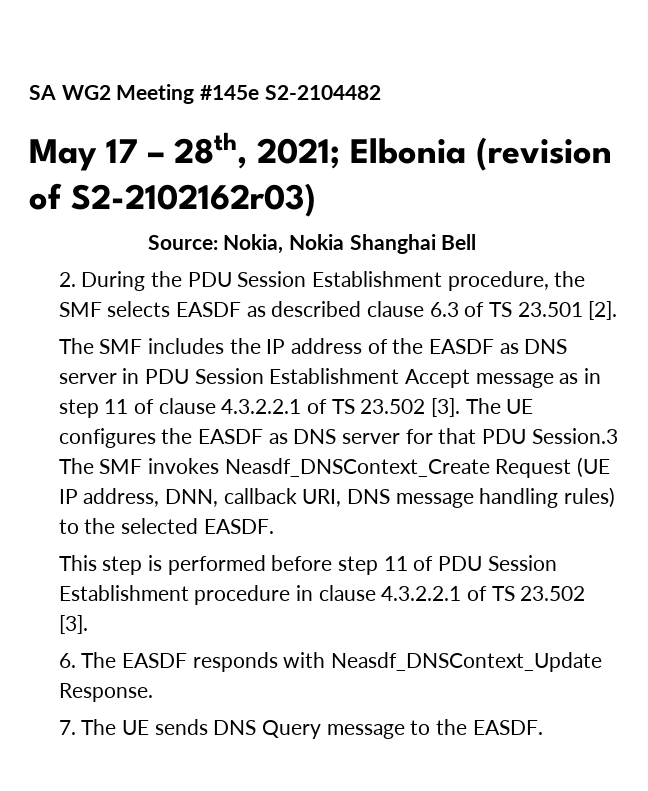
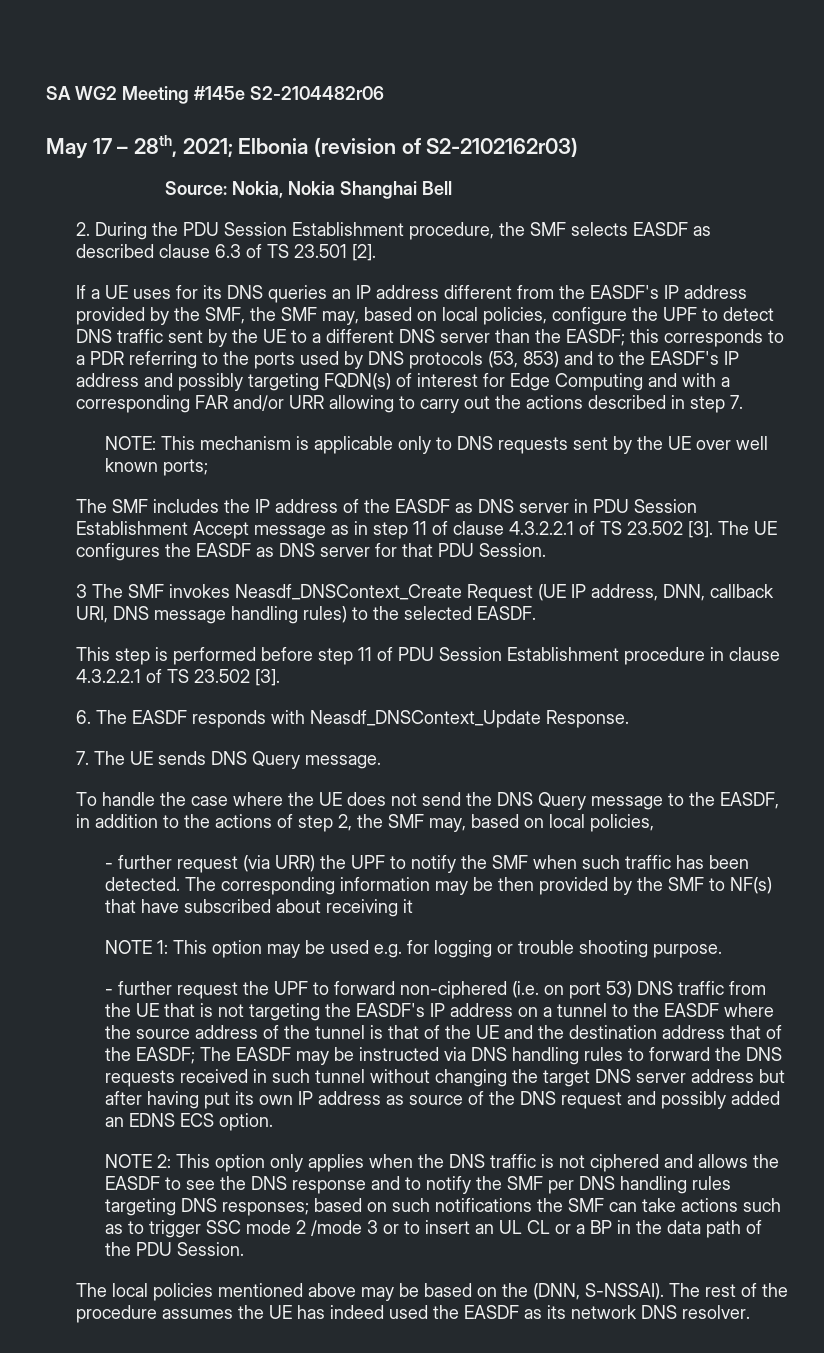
[264,85,381,100] S2-2104482 -> [250,86,384,100] S2-2104482r06
(618, 310) none -> [75,285,747,303] [75,307,774,325] [75,329,784,347] [75,351,739,369] [75,373,730,391] [75,395,743,413] [105,436,769,454] [105,458,209,476] // If a UE uses for its DNS queries an IP address different from the EASDF's IP address provided by the SMF, the SMF may, based on local policies, configure the UPF to detect DNS traffic sent by the UE to a different DNS server than the EASDF; this corresponds to a PDR referring to the ports used by DNS protocols (53, 853) and to the EASDF's IP address and possibly targeting FQDN(s) of interest for Edge Computing and with a corresponding FAR and/or URR allowing to carry out the actions described in step 7. // NOTE: This mechanism is applicable only to DNS requests sent by the UE over well known ports;
[531,428,618,444] Session.3 -> [478,543,546,557] [75,584,87,598] Session. // 3
[326,719,543,739] message to the EASDF. -> [304,755,381,769] [75,792,779,810] [75,814,654,832] [105,855,750,873] [105,877,773,895] [105,899,414,917] [105,940,723,958] [105,981,767,999] [105,1003,775,1021] [105,1025,783,1039] [105,1047,783,1065] [105,1069,786,1087] [105,1091,781,1109] [105,1113,274,1131] [105,1154,780,1172] [105,1176,732,1194] [105,1198,782,1216] [105,1220,763,1238] [105,1242,245,1256] [75,1283,788,1301] [75,1305,750,1323] message. // To handle the case where the UE does not send the DNS Query message to the EASDF, in addition to the actions of step 2, the SMF may, based on local policies, // - further request (via URR) the UPF to notify the SMF when such traffic has been detected. The corresponding information may be then provided by the SMF to NF(s) that have subscribed about receiving it // NOTE 1: This option may be used e.g. for logging or trouble shooting purpose. // - further request the UPF to forward non-ciphered (i.e. on port 53) DNS traffic from the UE that is not targeting the EASDF's IP address on a tunnel to the EASDF where the source address of the tunnel is that of the UE and the destination address that of the EASDF; The EASDF may be instructed via DNS handling rules to forward the DNS requests received in such tunnel without changing the target DNS server address but after having put its own IP address as source of the DNS request and possibly added an EDNS ECS option. // NOTE 2: This option only applies when the DNS traffic is not ciphered and allows the EASDF to see the DNS response and to notify the SMF per DNS handling rules targeting DNS responses; based on such notifications the SMF can take actions such as to trigger SSC mode 2 /mode 3 or to insert an UL CL or a BP in the data path of the PDU Session. // The local policies mentioned above may be based on the (DNN, S-NSSAI). The rest of the procedure assumes the UE has indeed used the EASDF as its network DNS resolver.

